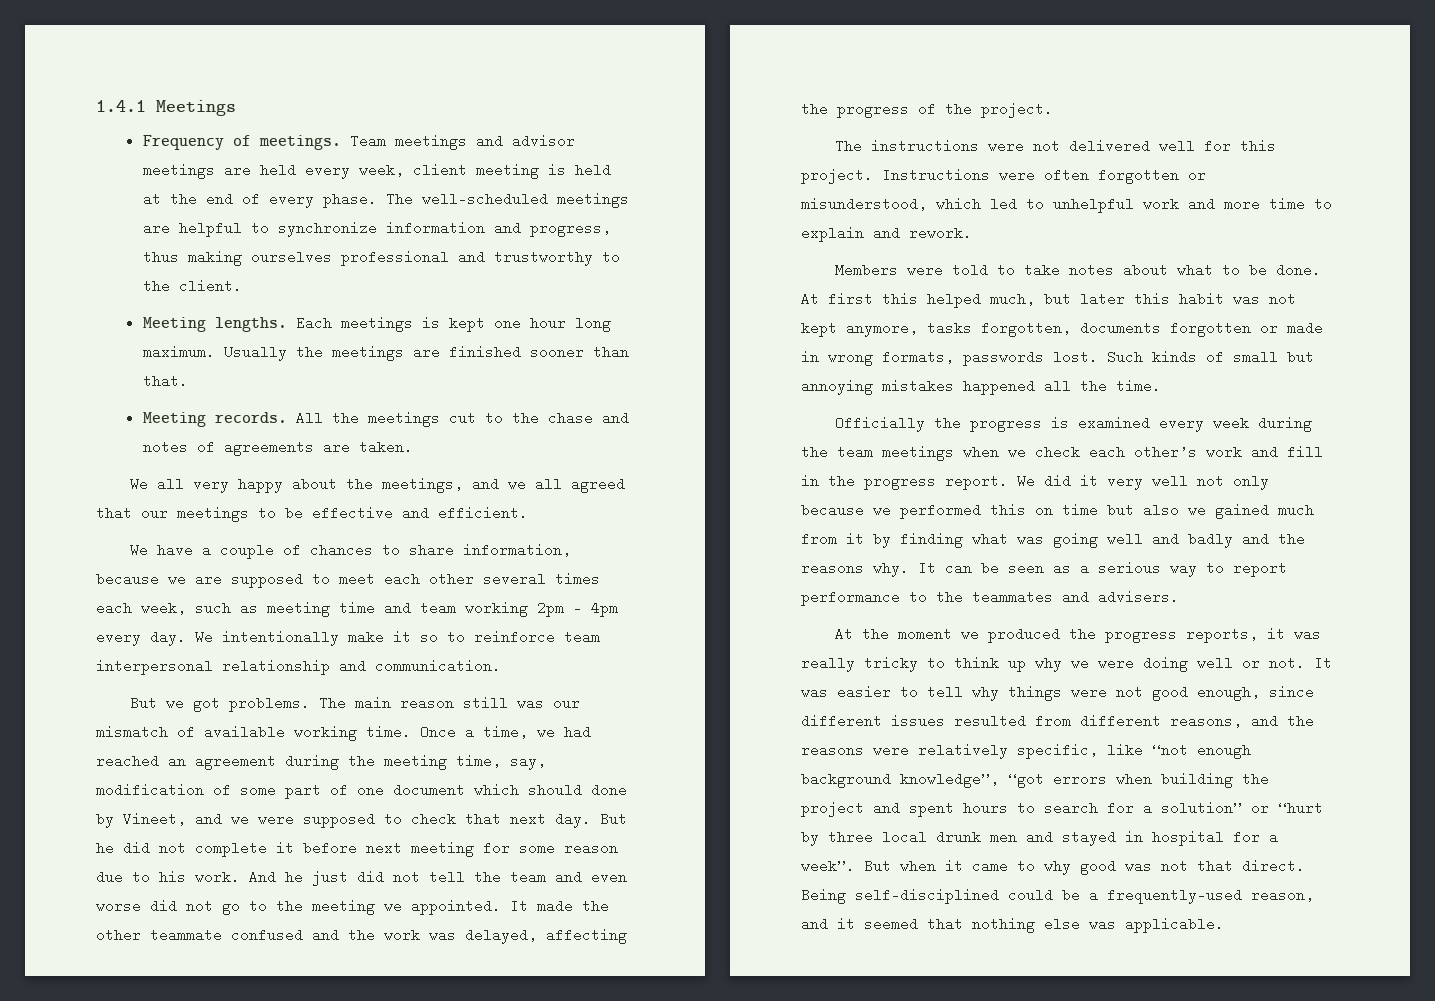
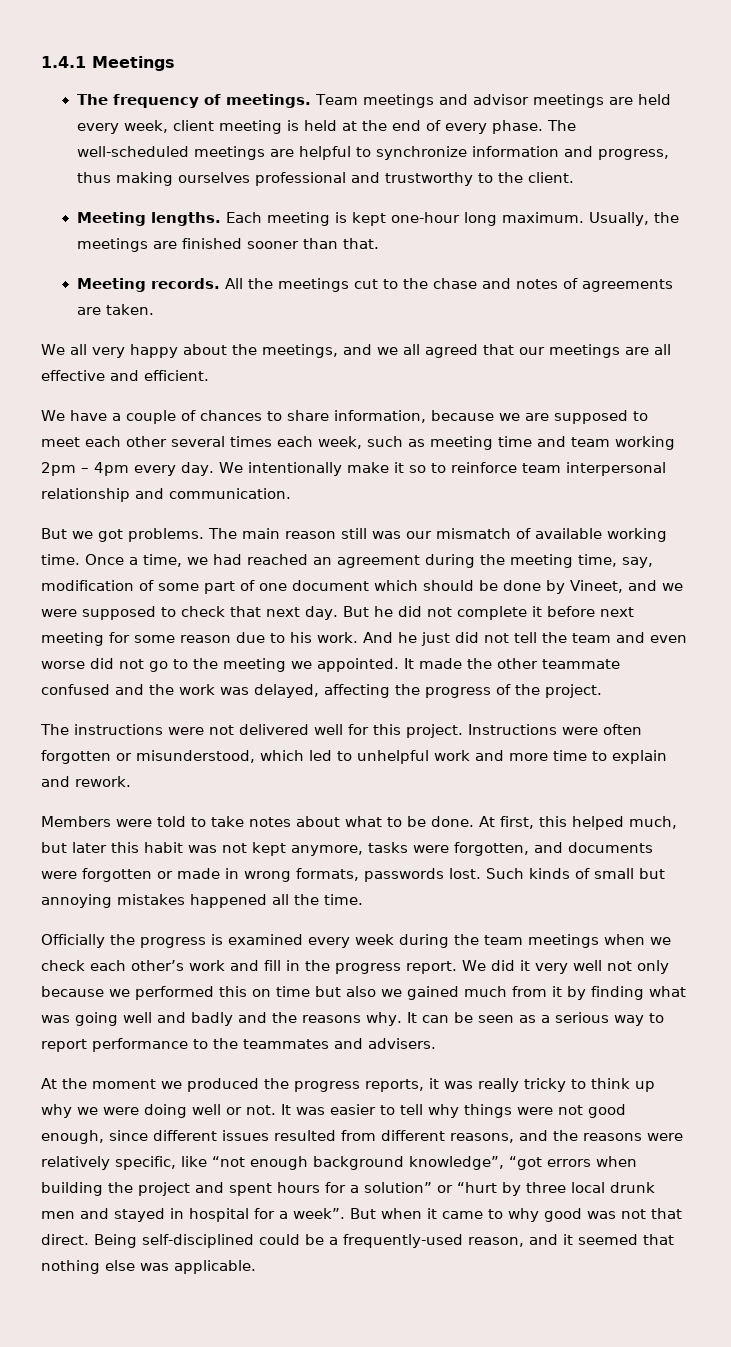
[142,135,224,150] Frequency -> [76,94,199,108] The frequency
[340,316,413,332] meetings -> [266,212,330,226] meeting
[493,316,566,330] one hour -> [390,212,460,223] one-hour
[223,345,287,361] Usually -> [588,212,649,226] Usually,
[258,506,303,520] to be -> [624,344,671,355] are all
(582, 790) none -> [479,580,498,591] be
[828,292,873,306] first -> [500,816,534,829] first,
[981,321,1161,337] forgotten, documents -> [413,842,653,856] [41,871,77,879] were forgotten, and documents were
[1017,801,1098,815] to search -> (320, 1187) none

